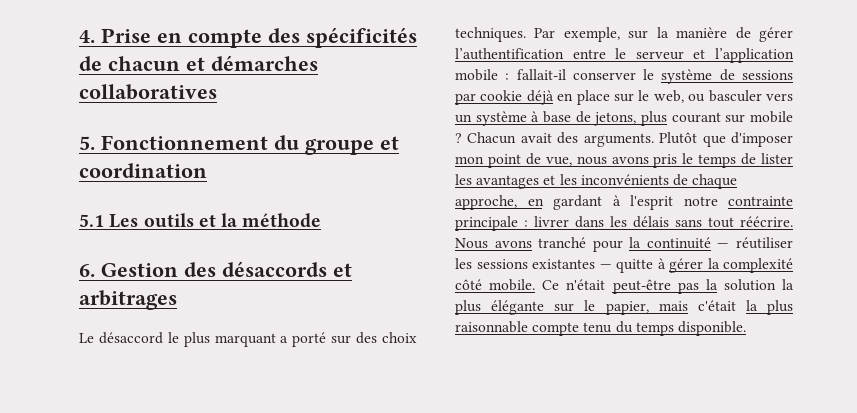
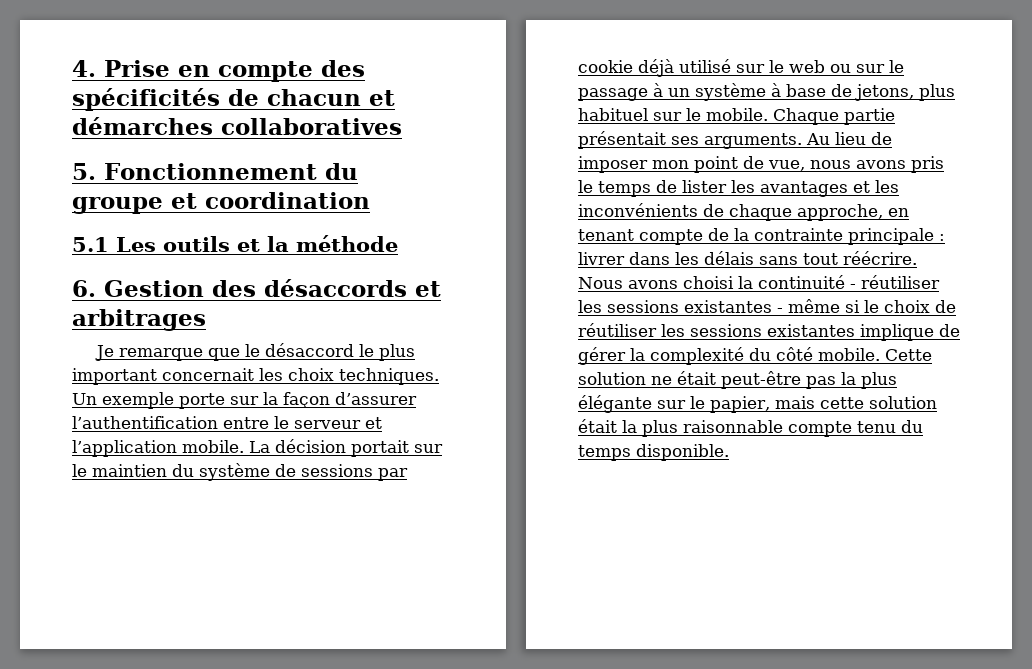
[79,332,417,347] [455,27,793,42] Le désaccord le plus marquant a porté sur des choix techniques. Par exemple, sur la manière de gérer -> [95,343,416,361] [72,368,439,385] [72,392,417,409] Je remarque que le désaccord le plus important concernait les choix techniques. Un exemple porte sur la façon d’assurer
[455,69,655,81] mobile : fallait-il conserver le -> [182,439,443,457] [72,464,194,477] mobile. La décision portait sur le maintien du
[557,90,793,105] en place sur le web, ou basculer vers -> [679,59,904,73] [578,83,663,101] utilisé sur le web ou sur le passage à
[671,111,793,123] [455,132,793,147] courant sur mobile ? Chacun avait des arguments. Plutôt que d'imposer -> [578,108,895,125] [578,131,892,149] [578,156,648,173] habituel sur le mobile. Chaque partie présentait ses arguments. Au lieu de imposer
[553,195,718,210] gardant à l'esprit notre -> [578,228,749,245] tenant compte de la
[538,237,623,252] tranché pour -> [683,276,734,289] choisi
[717,237,793,249] [455,258,666,273] — réutiliser les sessions existantes — quitte à -> [850,275,940,289] [578,299,956,313] [578,323,960,341] - réutiliser les sessions existantes - même si le choix de réutiliser les sessions existantes implique de
(793, 265) none -> [749,348,771,361] du
[542,279,606,290] Ce n'était -> [885,349,932,361] [578,371,716,385] Cette solution ne était
[723,279,794,291] solution la -> (856, 378) none
[697,300,736,311] c'était -> [819,396,937,409] [578,419,617,433] cette solution était

